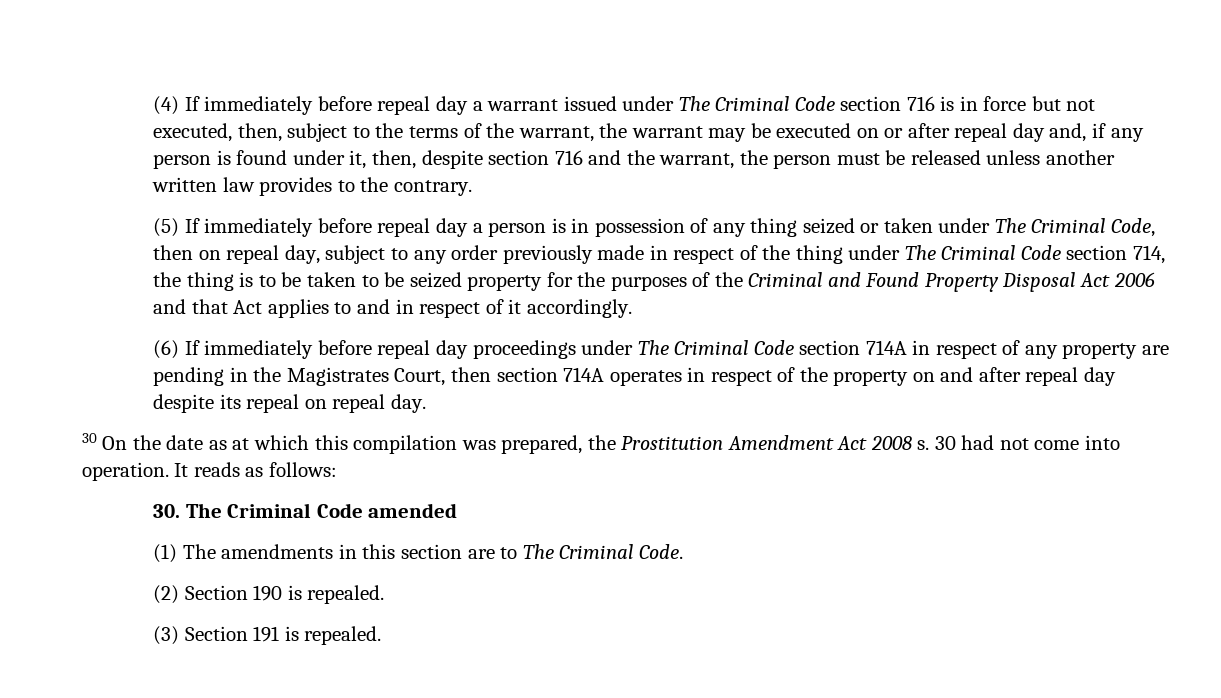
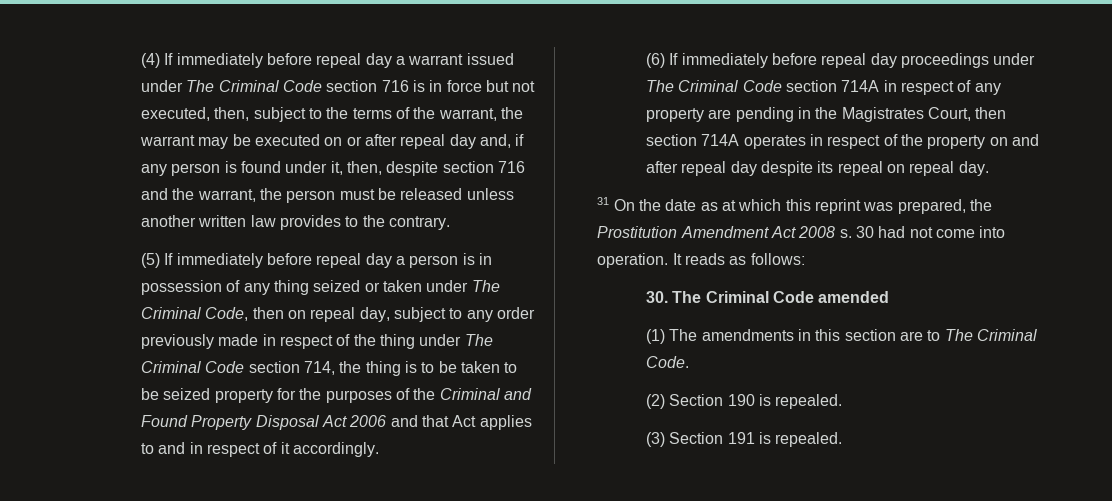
[81,433,97,443] 30 -> [597,197,610,205] 31
[353,435,458,454] compilation -> [814,199,861,214] reprint

